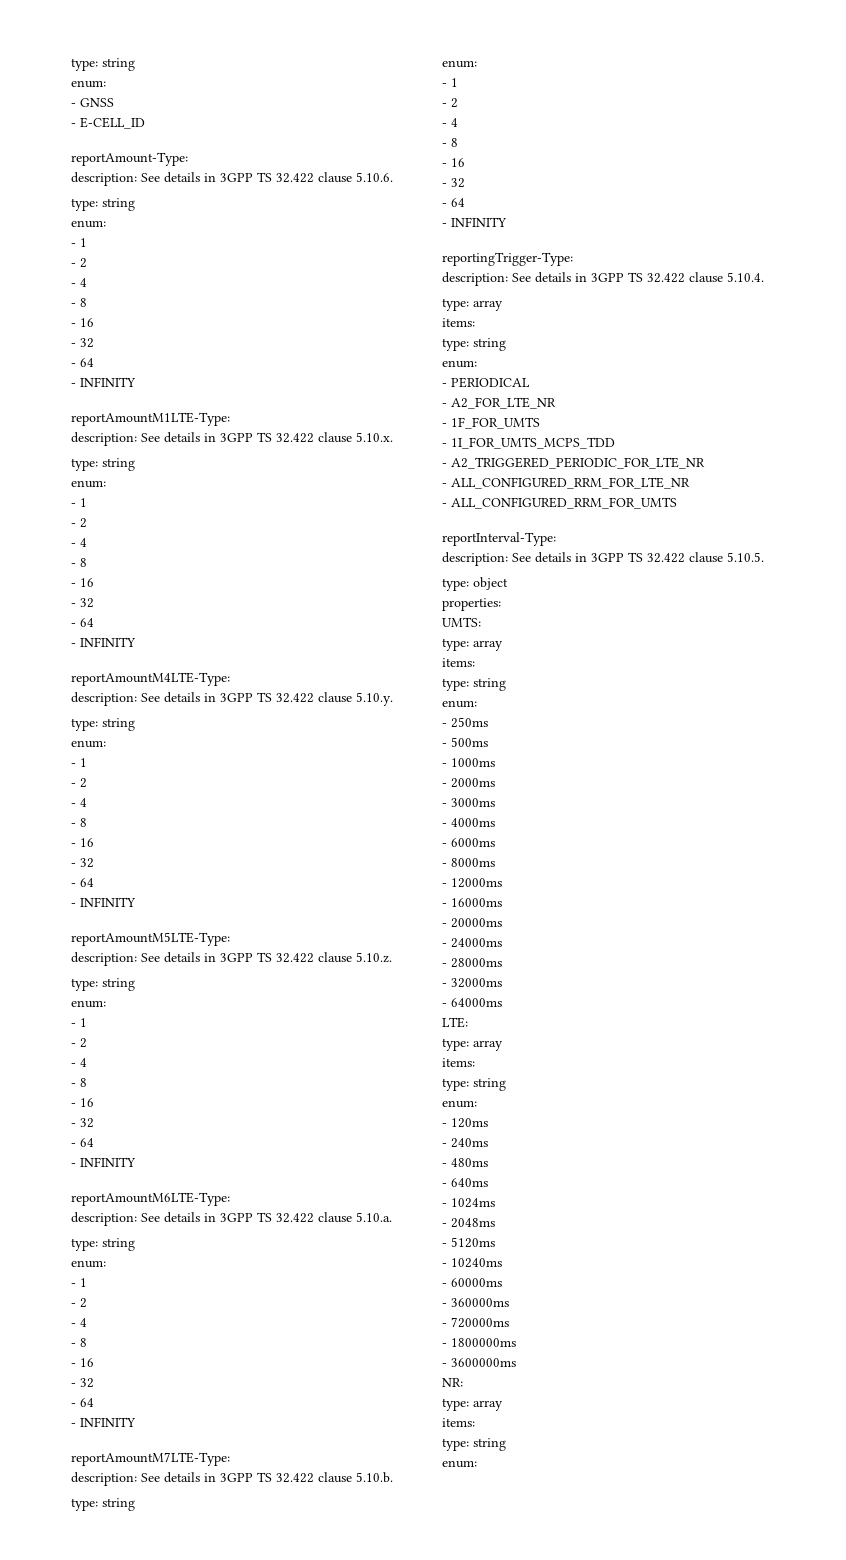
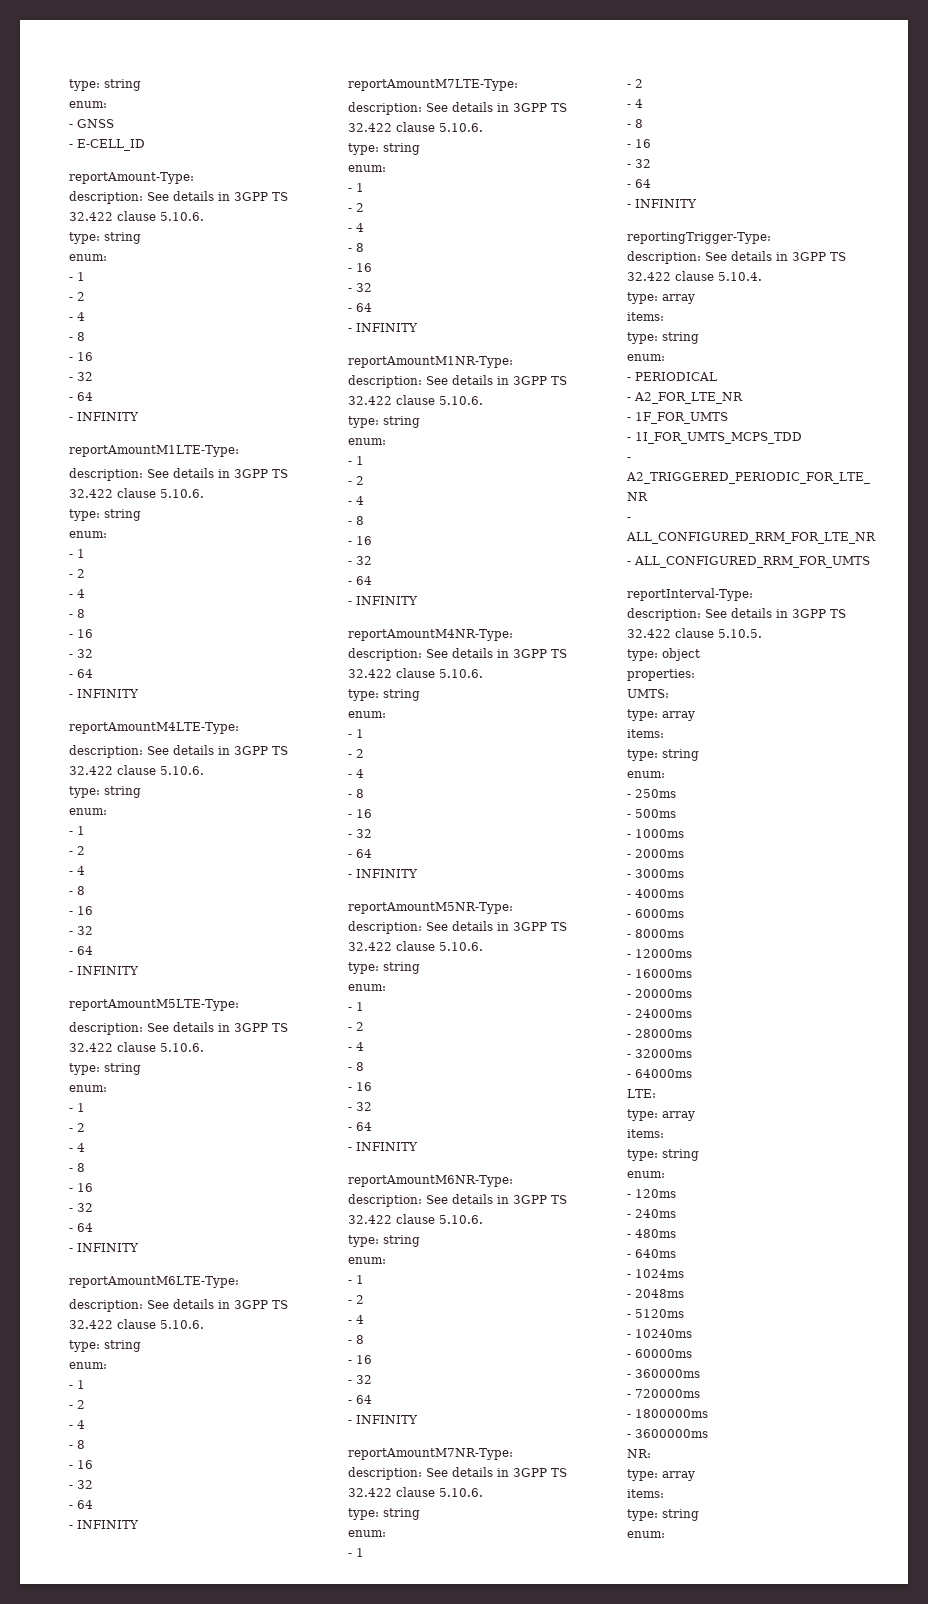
[356,432,393,442] 5.10.x. -> [160,489,204,498] 5.10.6.
[356,692,393,706] 5.10.y. -> [160,766,204,775] 5.10.6.
[356,952,392,963] 5.10.z. -> [160,1043,204,1052] 5.10.6.
[356,1212,392,1222] 5.10.a. -> [160,1320,204,1329] 5.10.6.
[356,1472,393,1483] 5.10.b. -> [439,123,483,132] [348,143,420,155] [348,165,386,172] [348,183,364,192] [348,203,364,212] [348,223,364,232] [348,243,364,252] [348,263,372,272] [348,283,372,292] [348,303,372,312] [348,323,418,332] [348,356,513,368] [348,375,567,388] [348,395,483,405] [348,416,420,428] [348,438,386,445] [348,456,364,465] [348,476,364,485] [348,496,364,505] [348,516,364,525] [348,536,372,545] [348,556,372,565] [348,576,372,585] [348,596,418,605] [348,629,513,641] [348,648,567,661] [348,668,483,678] [348,689,420,701] [348,711,386,718] [348,729,364,738] [348,749,364,758] [348,769,364,778] [348,789,364,798] [348,809,372,818] [348,829,372,838] [348,849,372,858] [348,869,418,878] [348,902,513,914] [348,921,567,934] [348,941,483,951] [348,962,420,974] [348,984,386,991] [348,1002,364,1011] [348,1022,364,1031] [348,1042,364,1051] [348,1062,364,1071] [348,1082,372,1091] [348,1102,372,1111] [348,1122,372,1131] [348,1142,418,1151] [348,1175,513,1187] [348,1194,567,1207] [348,1214,483,1224] [348,1235,420,1247] [348,1257,386,1264] [348,1275,364,1284] [348,1295,364,1304] [348,1315,364,1324] [348,1335,364,1344] [348,1355,372,1364] [348,1375,372,1384] [348,1395,372,1404] [348,1415,418,1424] [348,1448,513,1460] [348,1467,567,1480] [348,1487,483,1497] 5.10.6. // type: string // enum: // - 1 // - 2 // - 4 // - 8 // - 16 // - 32 // - 64 // - INFINITY // reportAmountM1NR-Type: // description: See details in 3GPP TS 32.422 clause 5.10.6. // type: string // enum: // - 1 // - 2 // - 4 // - 8 // - 16 // - 32 // - 64 // - INFINITY // reportAmountM4NR-Type: // description: See details in 3GPP TS 32.422 clause 5.10.6. // type: string // enum: // - 1 // - 2 // - 4 // - 8 // - 16 // - 32 // - 64 // - INFINITY // reportAmountM5NR-Type: // description: See details in 3GPP TS 32.422 clause 5.10.6. // type: string // enum: // - 1 // - 2 // - 4 // - 8 // - 16 // - 32 // - 64 // - INFINITY // reportAmountM6NR-Type: // description: See details in 3GPP TS 32.422 clause 5.10.6. // type: string // enum: // - 1 // - 2 // - 4 // - 8 // - 16 // - 32 // - 64 // - INFINITY // reportAmountM7NR-Type: // description: See details in 3GPP TS 32.422 clause 5.10.6.

